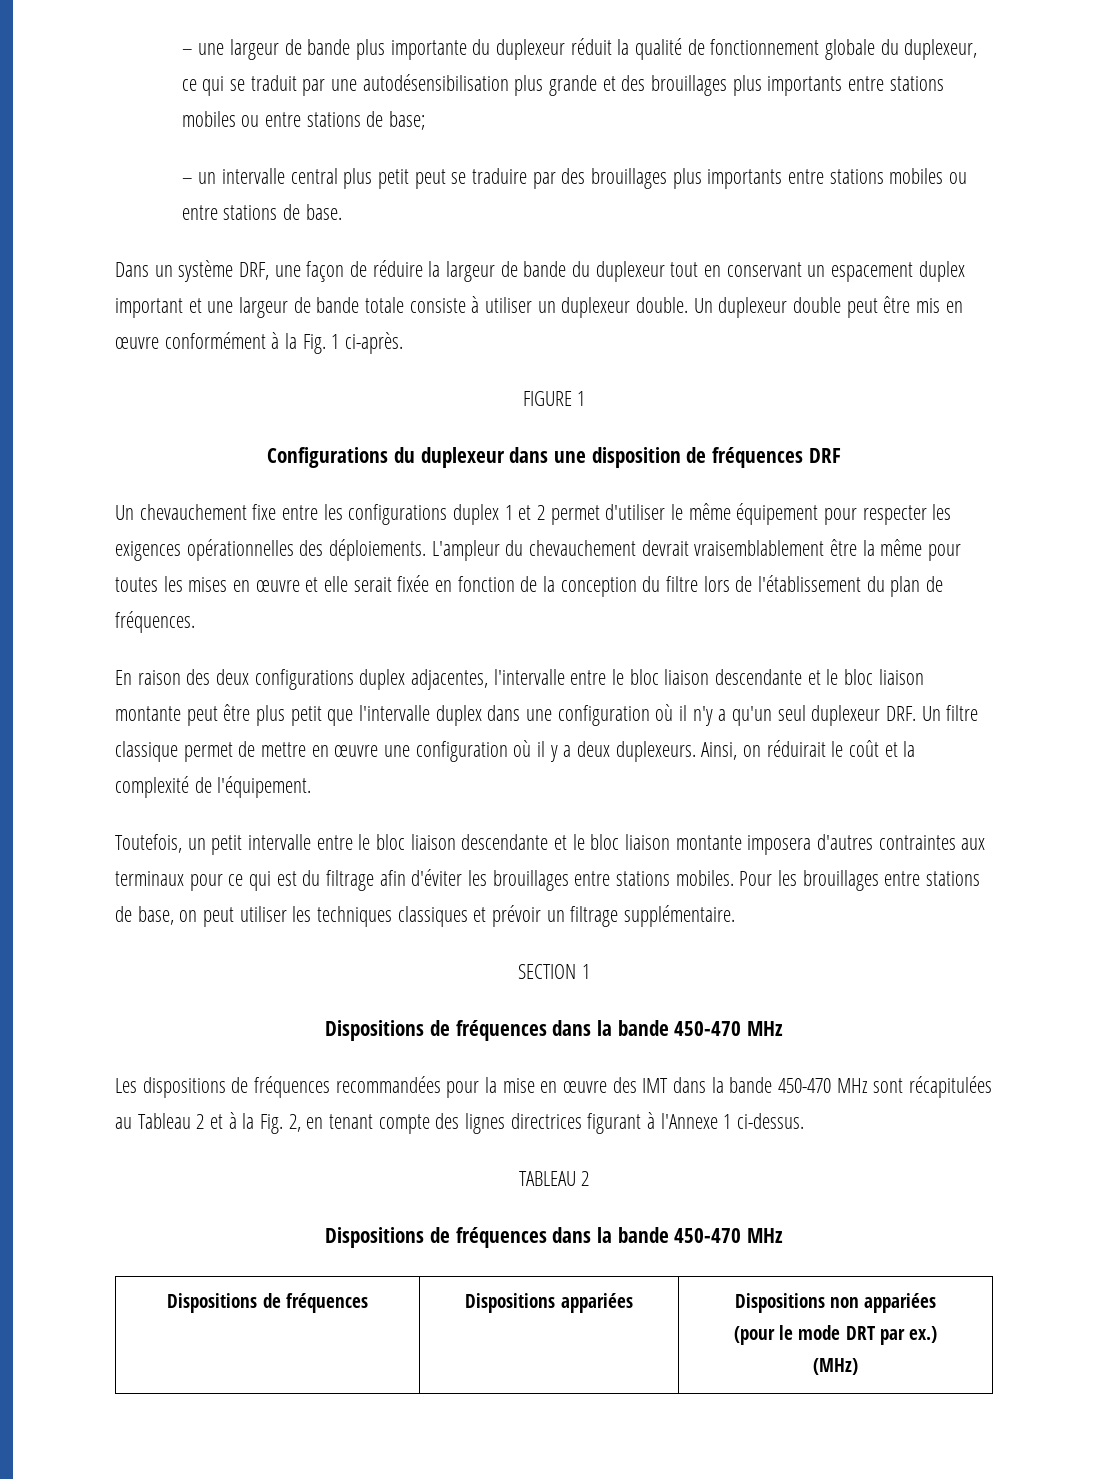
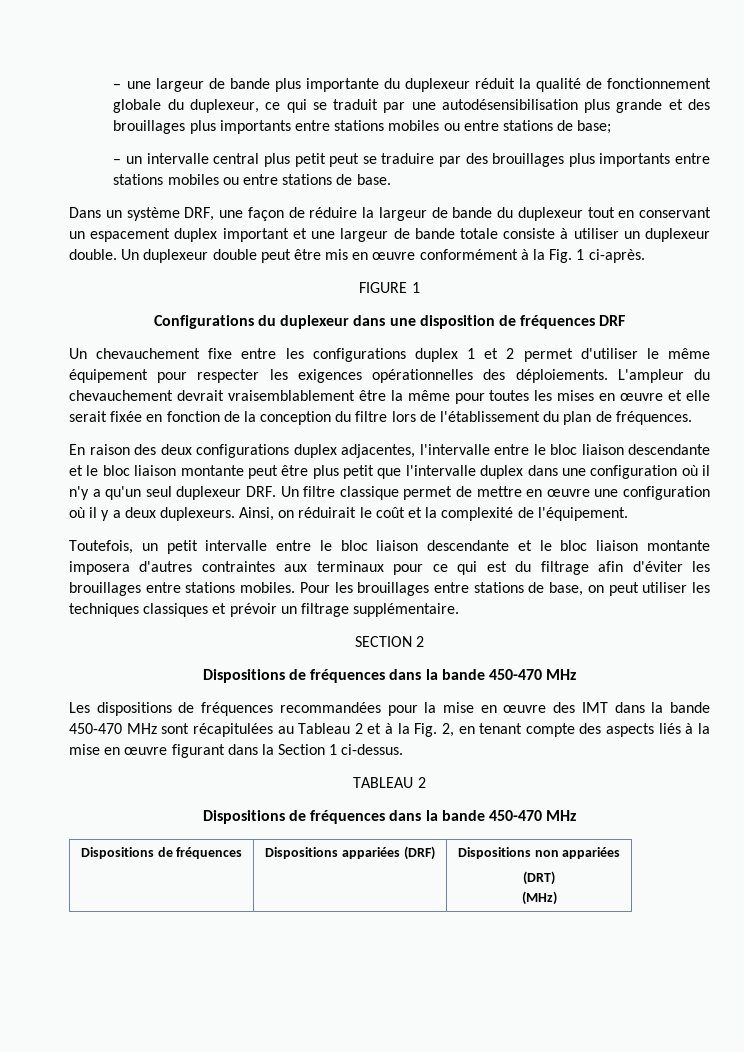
[581,964,590,979] 1 -> [416,636,425,647] 2
[465,1112,718,1134] lignes directrices figurant à l'Annexe -> [606,723,711,737] [69,744,326,758] aspects liés à la mise en œuvre figurant dans la Section
(633, 1303) none -> [403,846,435,860] (DRF)
[734,1325,937,1345] (pour le mode DRT par ex.) -> [523,871,555,885] (DRT)

